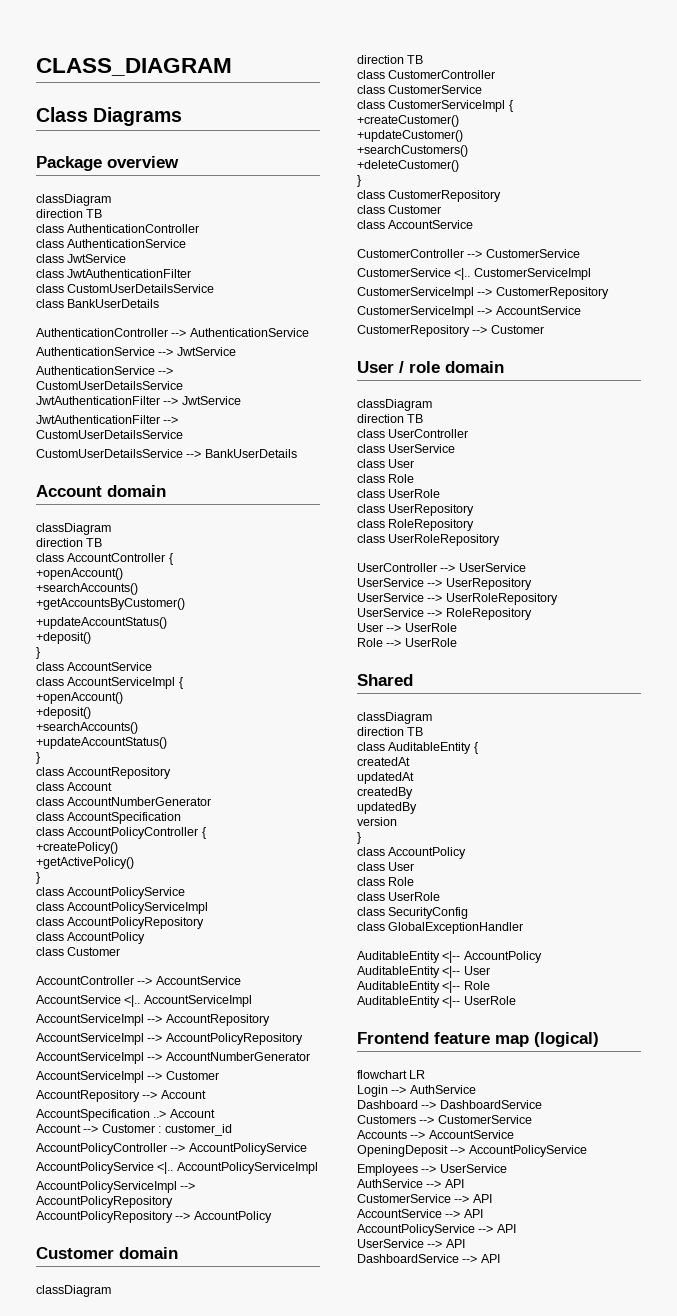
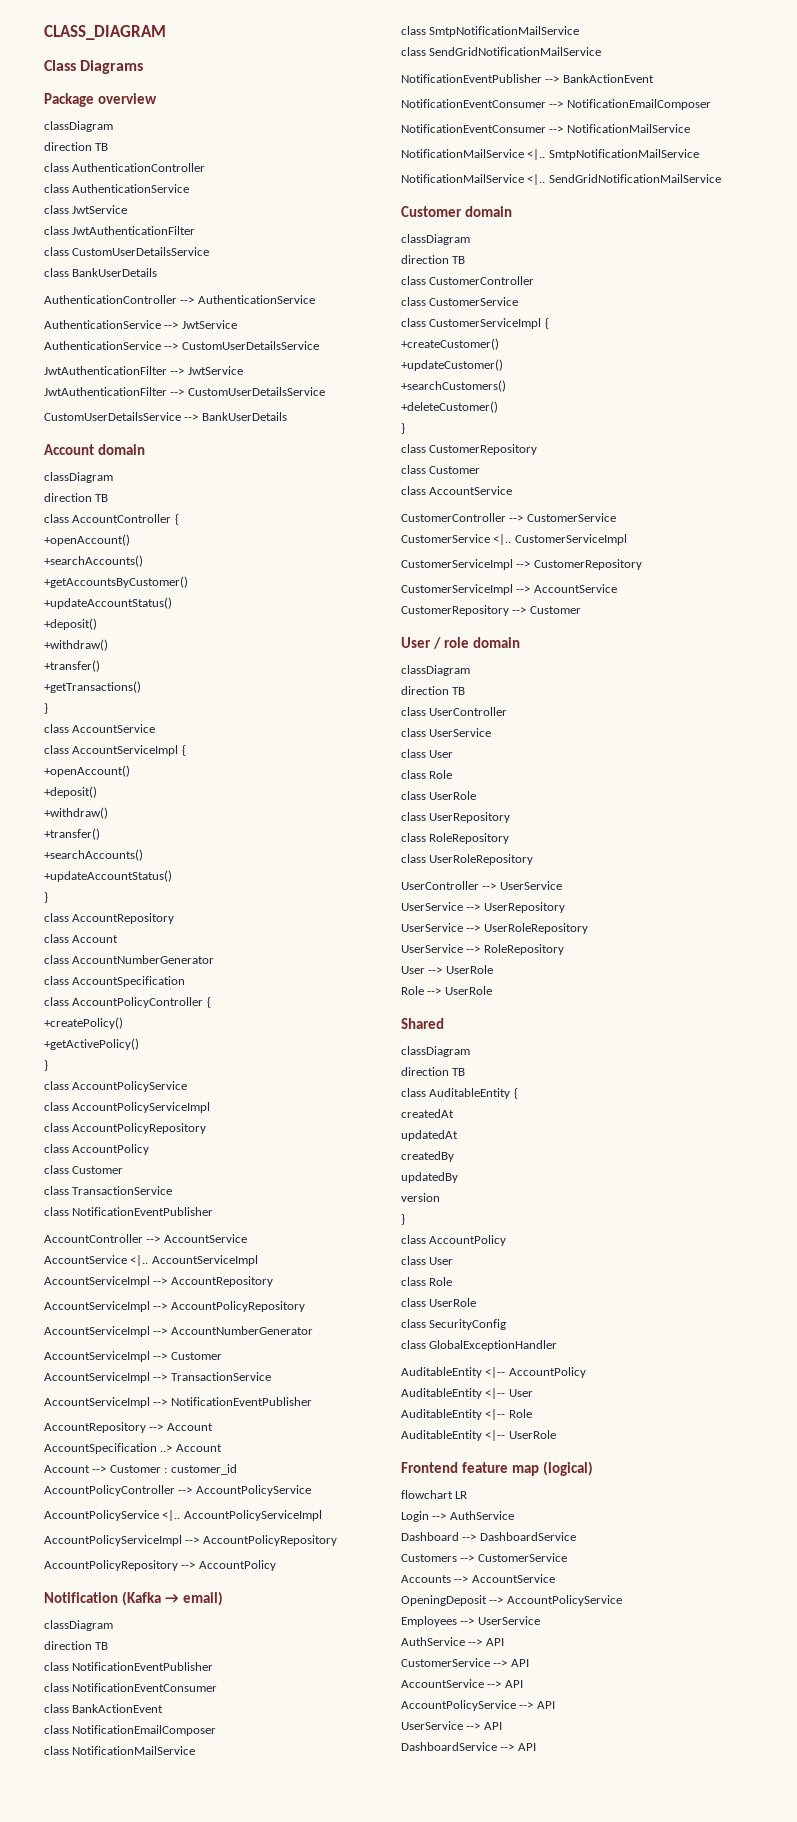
(91, 638) none -> [44,639,108,651] [44,660,100,672] [44,681,141,693] // +withdraw() // +transfer() // +getTransactions()
(91, 713) none -> [44,807,108,819] [44,828,100,840] // +withdraw() // +transfer()
(121, 951) none -> [44,1186,173,1195] [44,1207,214,1216] // class TransactionService // class NotificationEventPublisher
(219, 1075) none -> [44,1372,271,1383] [44,1397,312,1408] // AccountServiceImpl --> TransactionService // AccountServiceImpl --> NotificationEventPublisher
(272, 1217) none -> [44,1591,223,1606] [44,1620,113,1631] [44,1641,109,1650] [44,1662,214,1671] [44,1683,218,1692] [44,1704,164,1713] [44,1725,217,1736] [44,1746,196,1755] [401,26,580,37] [401,47,602,56] [401,74,654,83] [401,99,711,110] [401,124,690,133] [401,149,699,160] [401,174,721,185] // Notification (Kafka → email) // classDiagram // direction TB // class NotificationEventPublisher // class NotificationEventConsumer // class BankActionEvent // class NotificationEmailComposer // class NotificationMailService // class SmtpNotificationMailService // class SendGridNotificationMailService // NotificationEventPublisher --> BankActionEvent // NotificationEventConsumer --> NotificationEmailComposer // NotificationEventConsumer --> NotificationMailService // NotificationMailService <|.. SmtpNotificationMailService // NotificationMailService <|.. SendGridNotificationMailService

